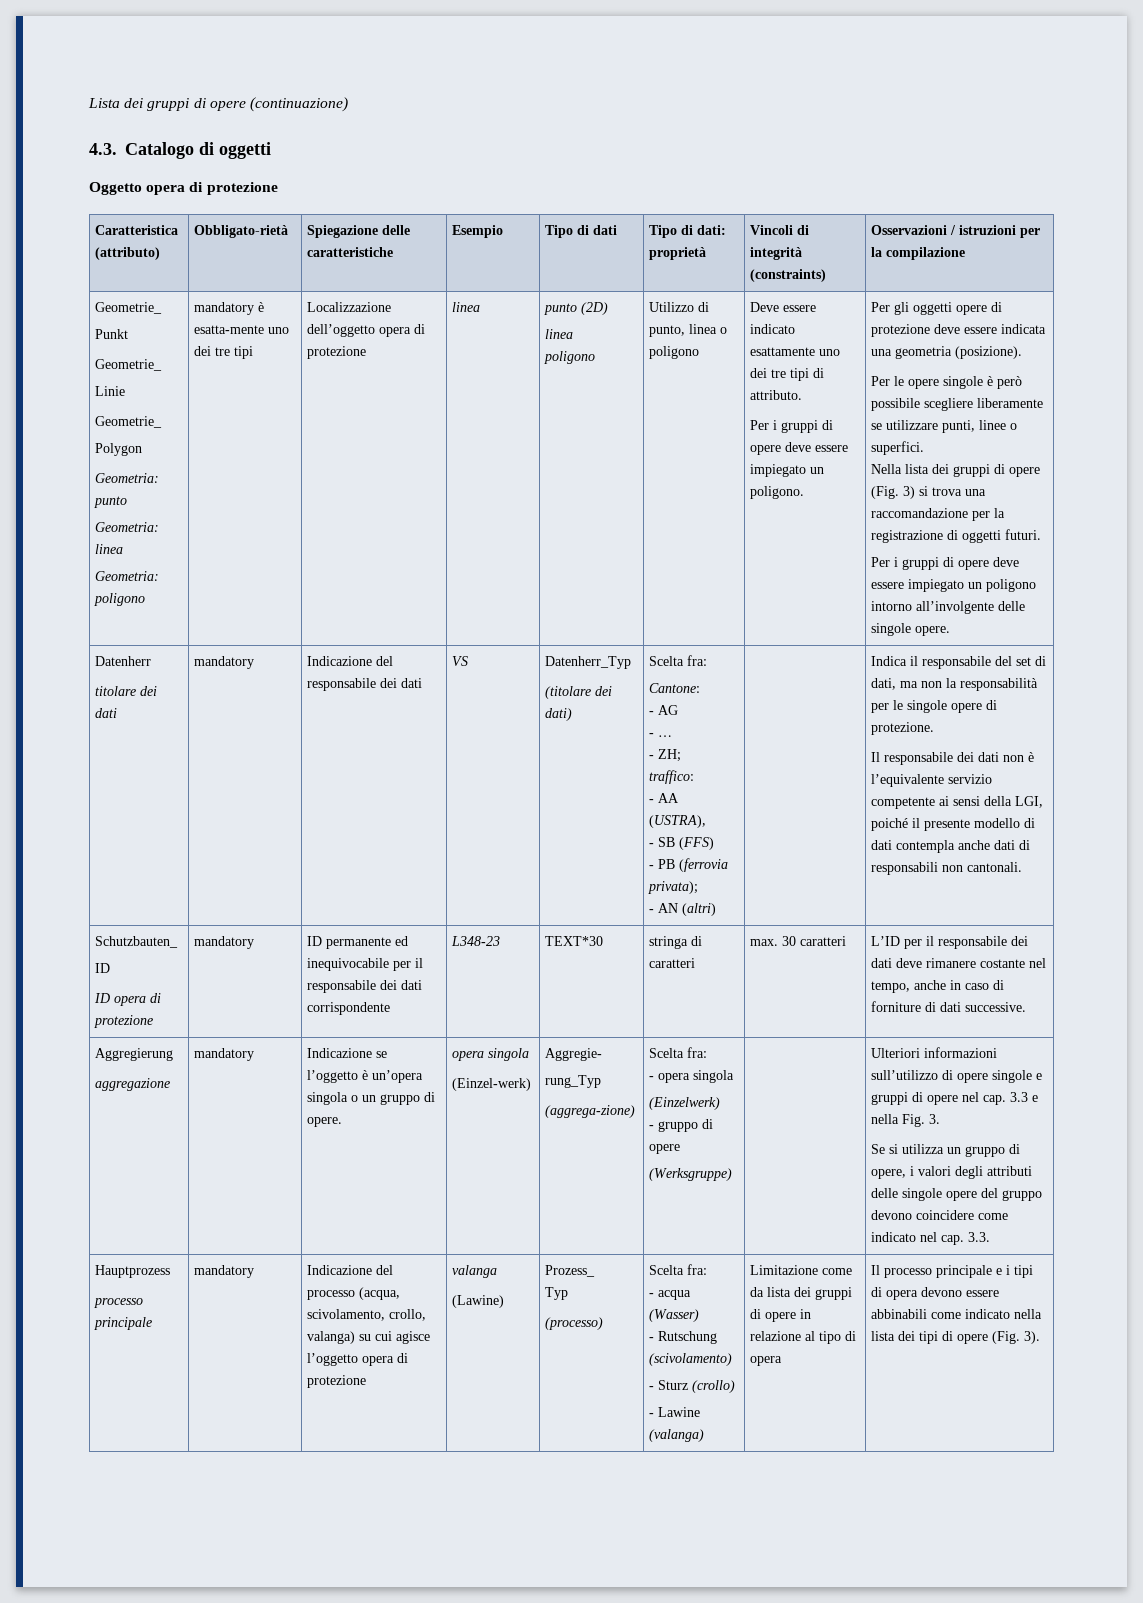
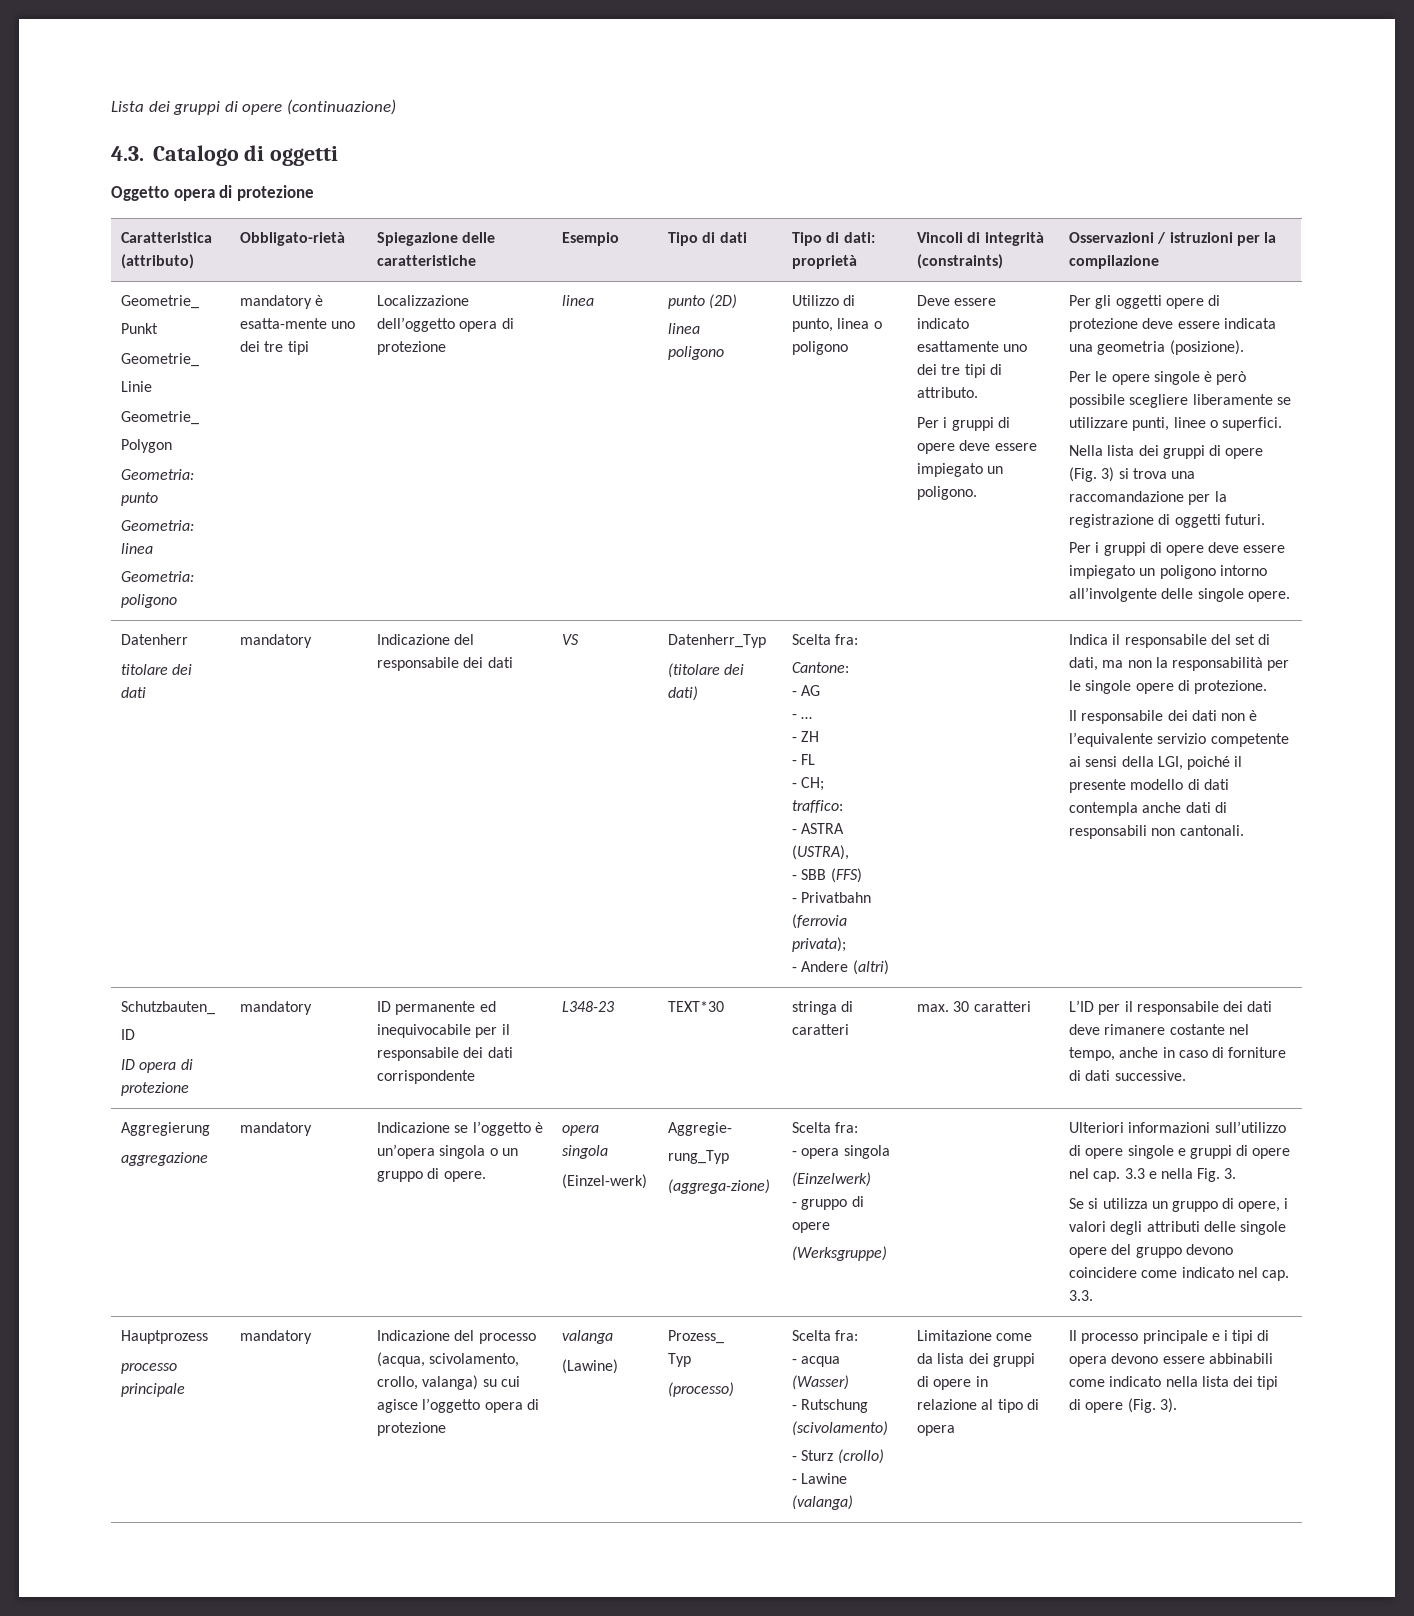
[658,749,682,762] ZH; -> [801,731,820,742] [792,754,816,765] [792,777,825,791] ZH // - FL // - CH;
[658,793,680,803] AA -> [801,823,845,834] ASTRA
[658,837,676,847] SB -> [801,869,827,880] SBB
[658,859,676,869] PB -> [801,892,872,903] Privatbahn
[658,903,679,913] AN -> [801,961,849,972] Andere

